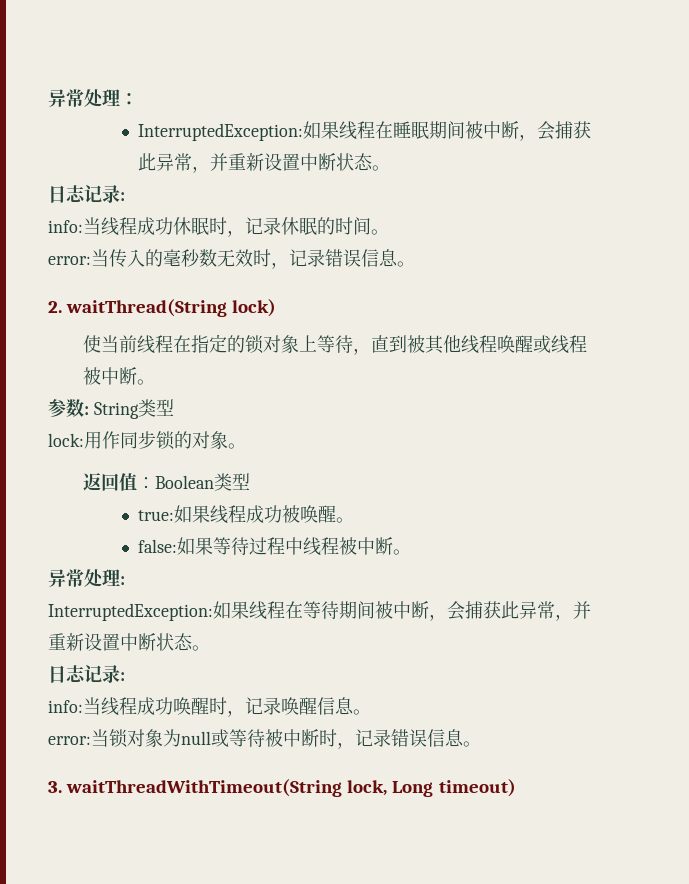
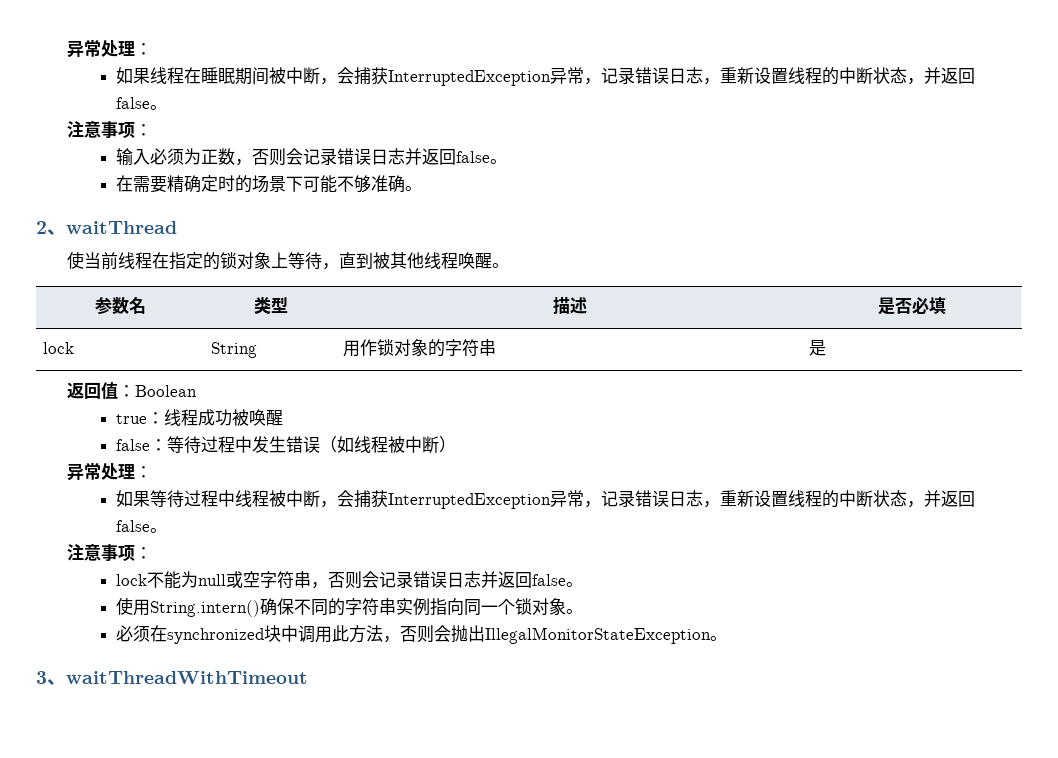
[48,89,138,107] [137,123,303,141] 异常处理： // InterruptedException: -> [66,40,152,58] 异常处理： //
[137,153,390,173] [48,185,125,203] [48,217,389,237] [48,249,415,269] [48,299,277,317] 此异常，并重新设置中断状态。 // 日志记录: // info:当线程成功休眠时，记录休眠的时间。 // error:当传入的毫秒数无效时，记录错误信息。 // 2. waitThread(String lock) -> [387,67,975,86] [115,97,167,110] [66,121,152,138] [115,148,507,166] [115,175,422,193] [36,221,177,235] InterruptedException异常，记录错误日志，重新设置线程的中断状态，并返回false。 // 注意事项： // 输入必须为正数，否则会记录错误日志并返回false。 // 在需要精确定时的场景下可能不够准确。 // 2、waitThread
[533,335,588,354] [83,367,156,385] [48,399,174,419] [48,431,246,450] 或线程被中断。 // 参数: String类型 // lock:用作同步锁的对象。 -> [491,263,509,268] [95,297,146,314] [253,297,288,314] [552,297,587,314] [878,297,946,315] [42,342,74,354] [210,342,257,358] [342,339,496,357] [808,340,826,356] 。 // 参数名 | 类型 | 描述 | 是否必填 // lock | String | 用作锁对象的字符串 | 是
[214,473,251,491] [137,505,210,523] 类型 // true:如果 -> [115,412,164,424] // true：
[335,517,354,523] [137,539,177,553] 。 // false: -> [115,436,456,454] [66,463,152,481] // false：等待过程中发生错误（如线程被中断） // 异常处理： //
[392,549,411,555] [48,569,125,587] [48,601,591,621] [48,633,210,651] [48,665,125,683] [48,697,371,717] [48,729,481,749] [48,779,516,797] 。 // 异常处理: // InterruptedException:如果线程在等待期间被中断，会捕获此异常，并重新设置中断状态。 // 日志记录: // info:当线程成功唤醒时，记录唤醒信息。 // error:当锁对象为null或等待被中断时，记录错误信息。 // 3. waitThreadWithTimeout(String lock, Long timeout) -> [319,490,975,509] [115,520,167,533] [66,544,152,561] [115,571,583,589] [115,597,583,617] [115,625,727,644] [36,671,308,685] ，会捕获InterruptedException异常，记录错误日志，重新设置线程的中断状态，并返回false。 // 注意事项： // lock不能为null或空字符串，否则会记录错误日志并返回false。 // 使用String.intern()确保不同的字符串实例指向同一个锁对象。 // 必须在synchronized块中调用此方法，否则会抛出IllegalMonitorStateException。 // 3、waitThreadWithTimeout

